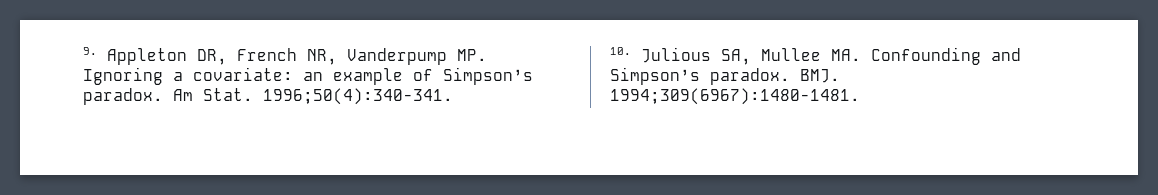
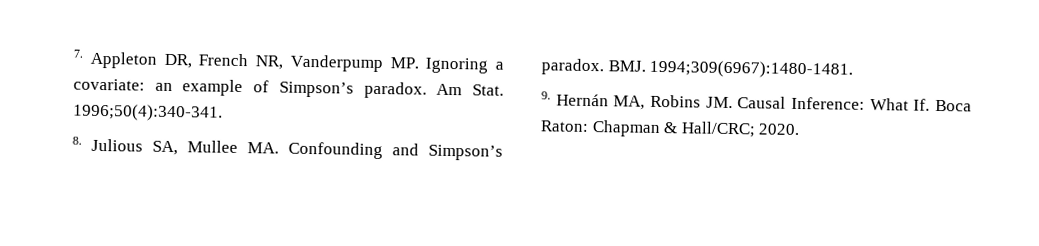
[83,47,97,55] 9. -> [73,49,84,58] 7.
[610,47,631,55] 10. -> [72,136,82,145] 8.
(860, 96) none -> [541,91,972,112] [540,120,801,138] // 9. Hernán MA, Robins JM. Causal Inference: What If. Boca Raton: Chapman & Hall/CRC; 2020.

